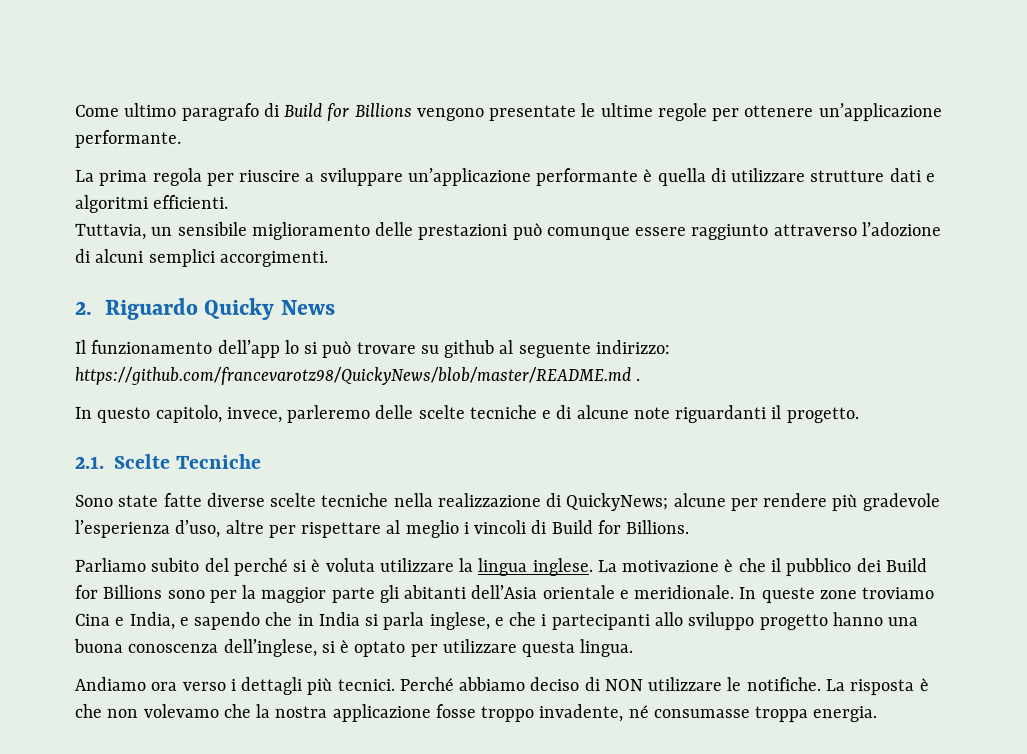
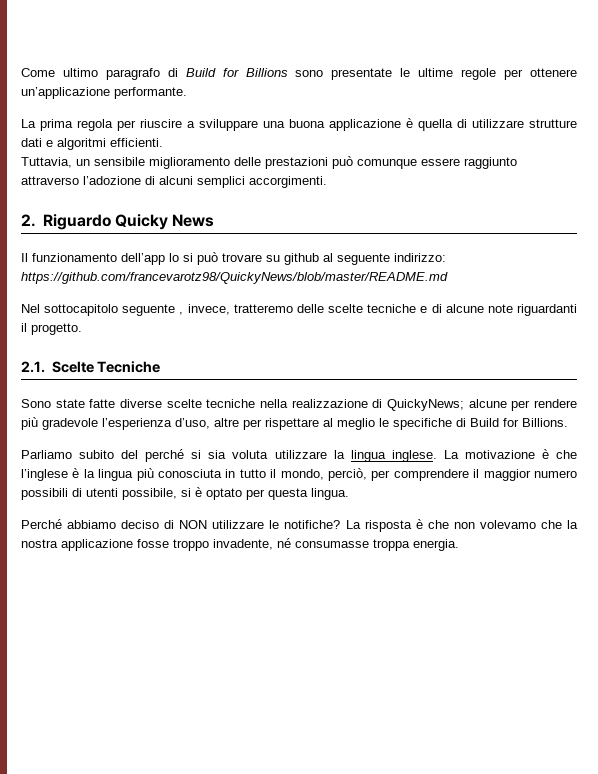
[416,107,485,121] vengono -> [295,70,324,77] sono
[407,167,640,187] un’applicazione performante -> [263,119,401,131] una buona applicazione
[635,378,641,382] [74,404,371,423] . // In questo capitolo, invece, parleremo -> [21,304,293,316] // Nel sottocapitolo seguente , invece, tratteremo
[462,519,527,535] i vincoli -> [379,418,452,430] le specifiche
[310,558,321,572] è -> [208,450,227,459] sia
[769,558,927,577] [74,584,935,604] [74,611,919,631] [73,638,317,657] il pubblico dei Build for Billions sono per la maggior parte gli abitanti dell’Asia orientale e meridionale. In queste zone troviamo Cina e India, e sapendo che in India si parla inglese, e che i partecipanti allo sviluppo progetto hanno una buona conoscenza dell’inglese, -> [21,468,577,481] [21,488,177,500] l’inglese è la lingua più conosciuta in tutto il mondo, perciò, per comprendere il maggior numero possibili di utenti possibile,
[441,638,517,654] utilizzare -> (265, 494) none
[74,676,395,695] Andiamo ora verso i dettagli più tecnici. -> (349, 494) none
[745,677,821,692] notifiche. -> [284,520,341,529] notifiche?

